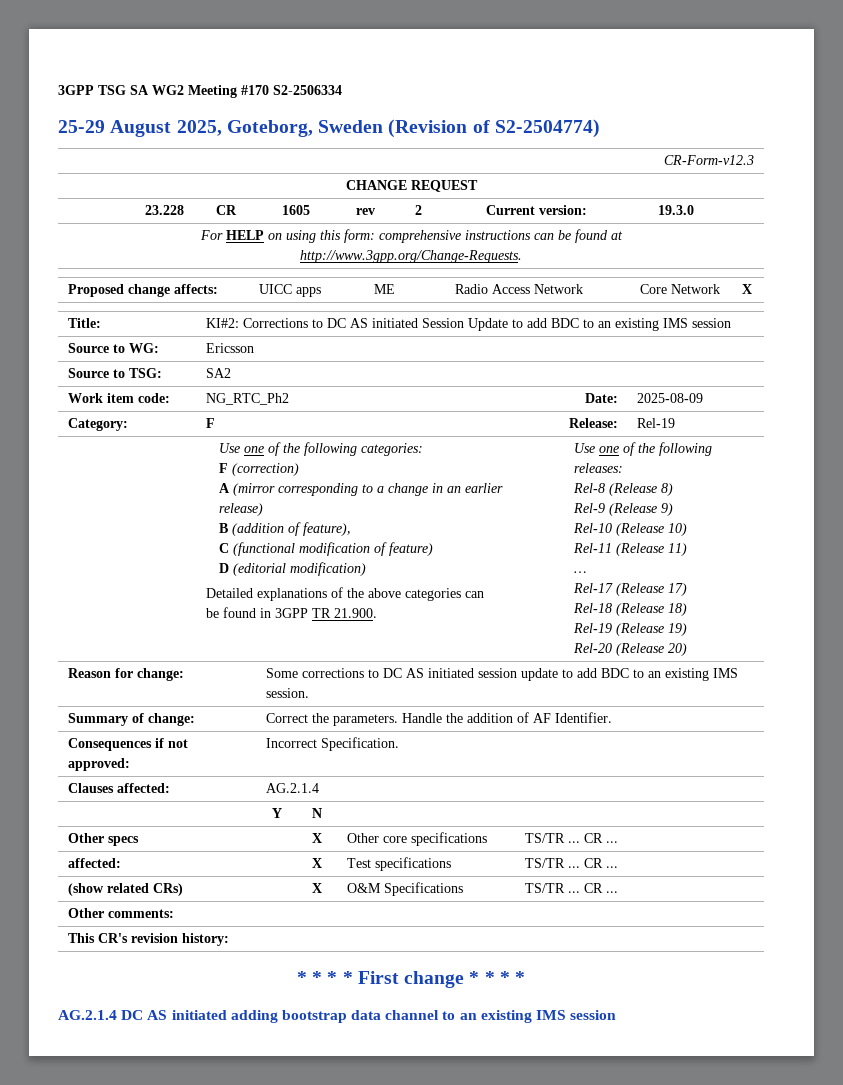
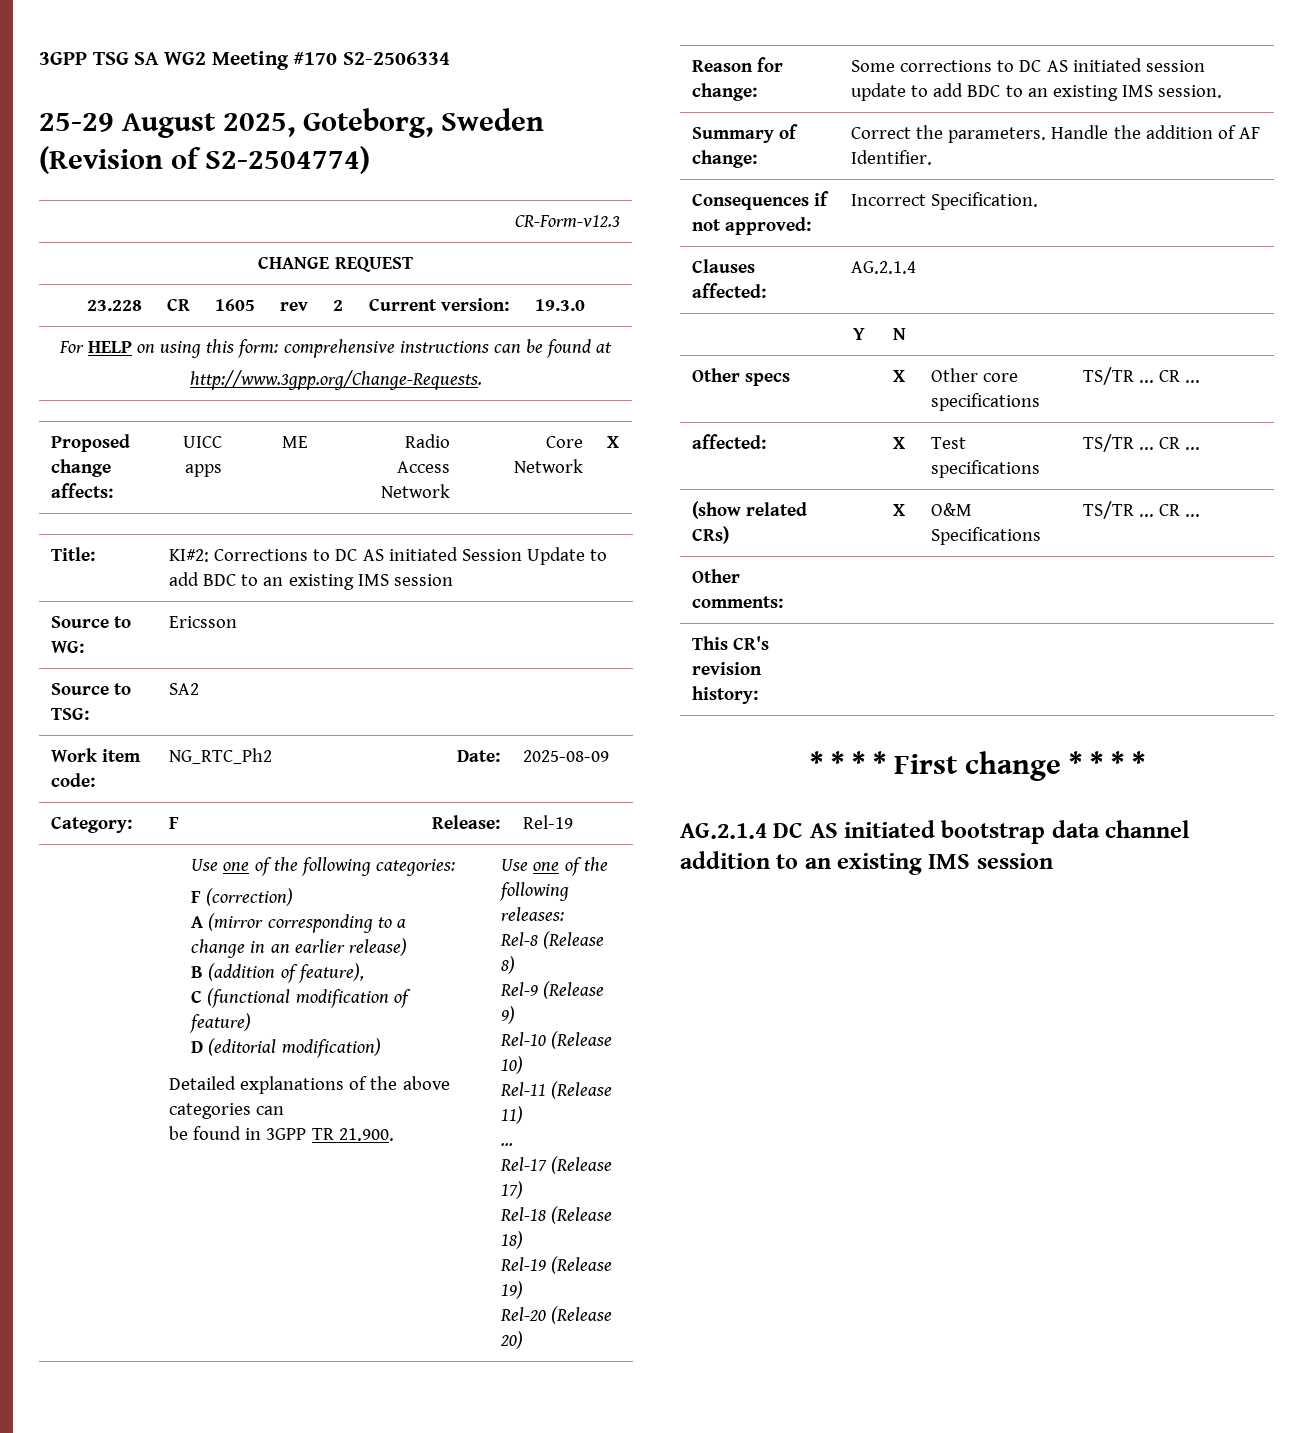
[230,1010,278,1023] adding -> (936, 829) none
(440, 1015) none -> [680,851,770,869] addition

